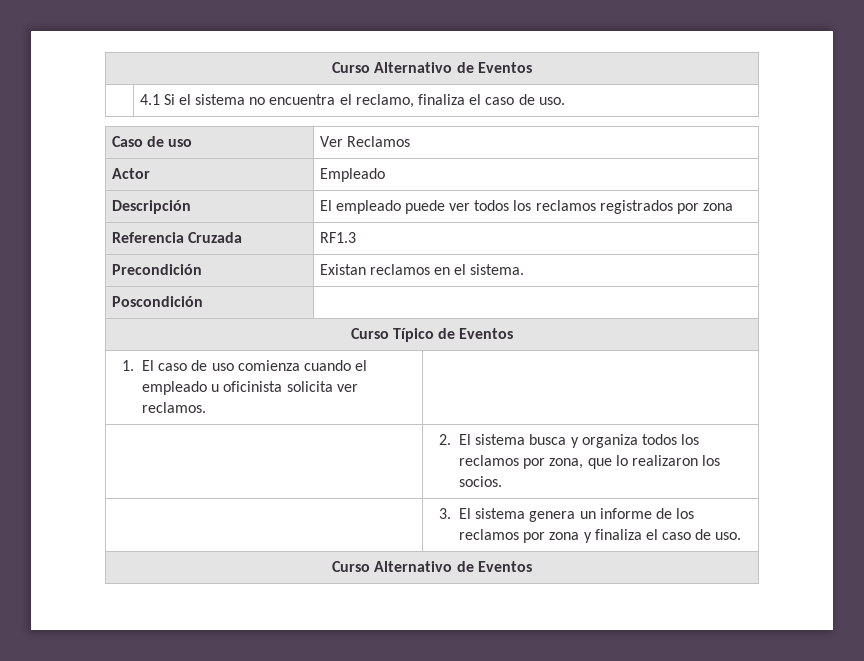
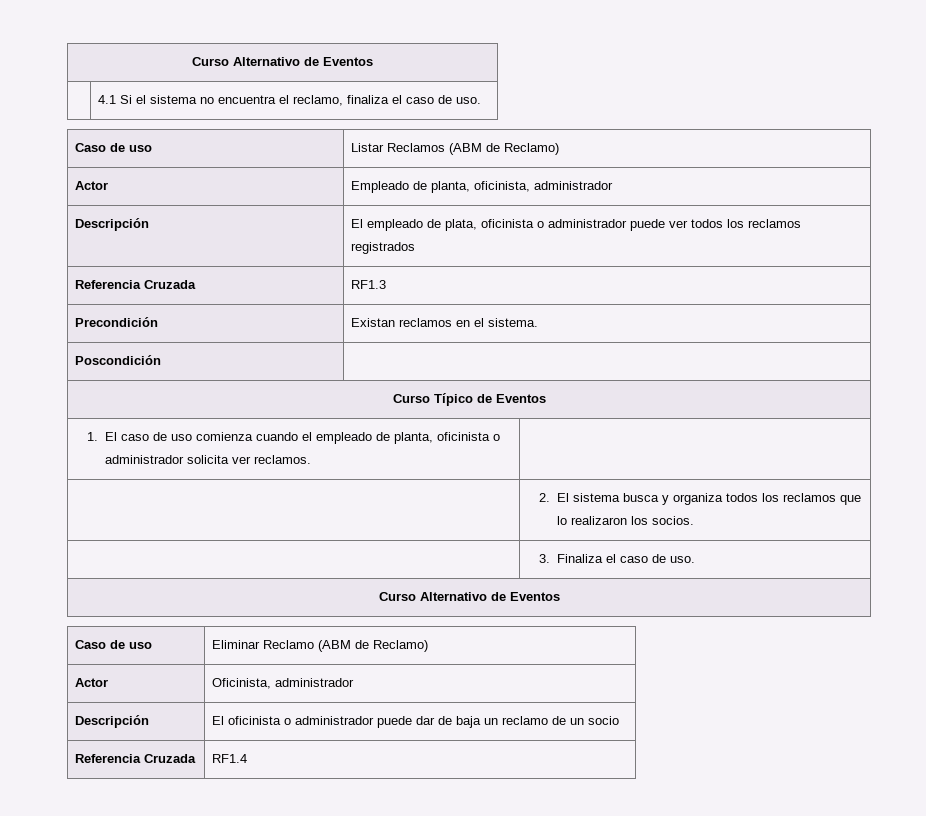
[319,136,343,147] Ver -> [351,143,385,152] Listar
(410, 141) none -> [449,143,560,155] (ABM de Reclamo)
(385, 175) none -> [413,181,614,193] de planta, oficinista, administrador
(401, 207) none -> [427,219,628,231] de plata, oficinista o administrador
[677,203,734,214] por zona -> (416, 248) none
[211,381,283,392] u oficinista -> [375,432,500,444] [104,455,184,464] de planta, oficinista o administrador
[523,458,584,469] por zona, -> (836, 497) none
[458,508,695,522] [458,529,642,543] El sistema genera un informe de los reclamos por zona y finaliza -> [556,554,603,563] Finaliza
(532, 566) none -> [75,640,153,649] [212,640,429,652] [75,678,109,687] [212,678,355,689] [75,715,150,728] [212,716,620,728] [75,754,197,763] [212,754,248,763] // Caso de uso | Eliminar Reclamo (ABM de Reclamo) // Actor | Oficinista, administrador // Descripción | El oficinista o administrador puede dar de baja un reclamo de un socio // Referencia Cruzada | RF1.4

